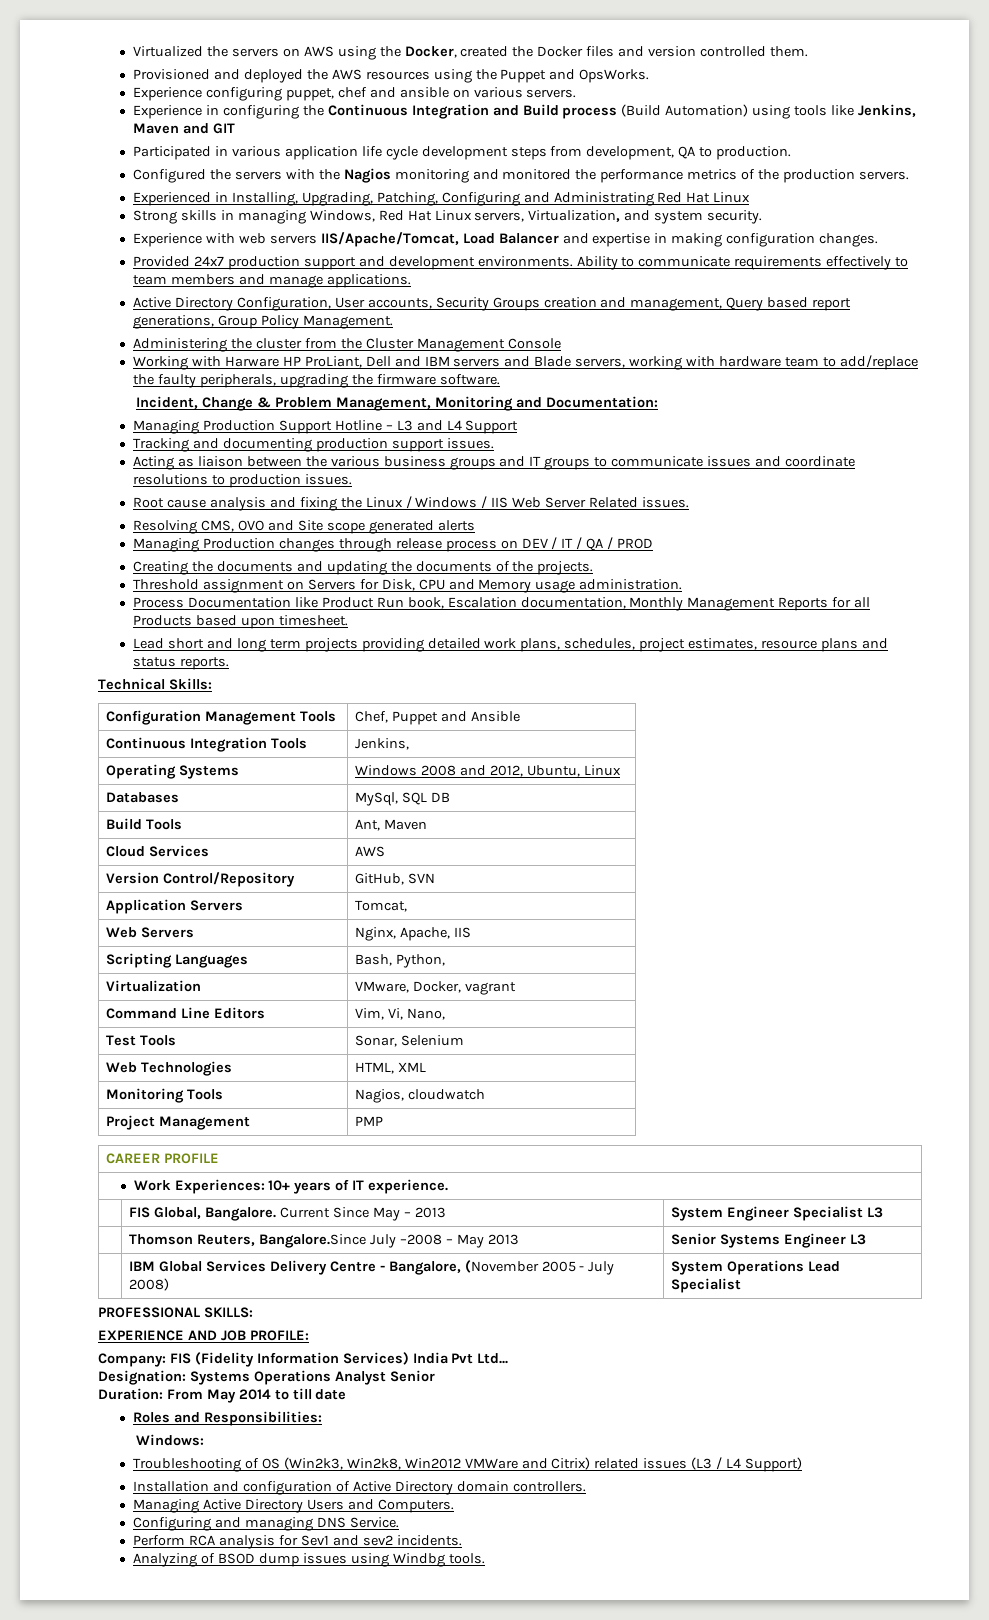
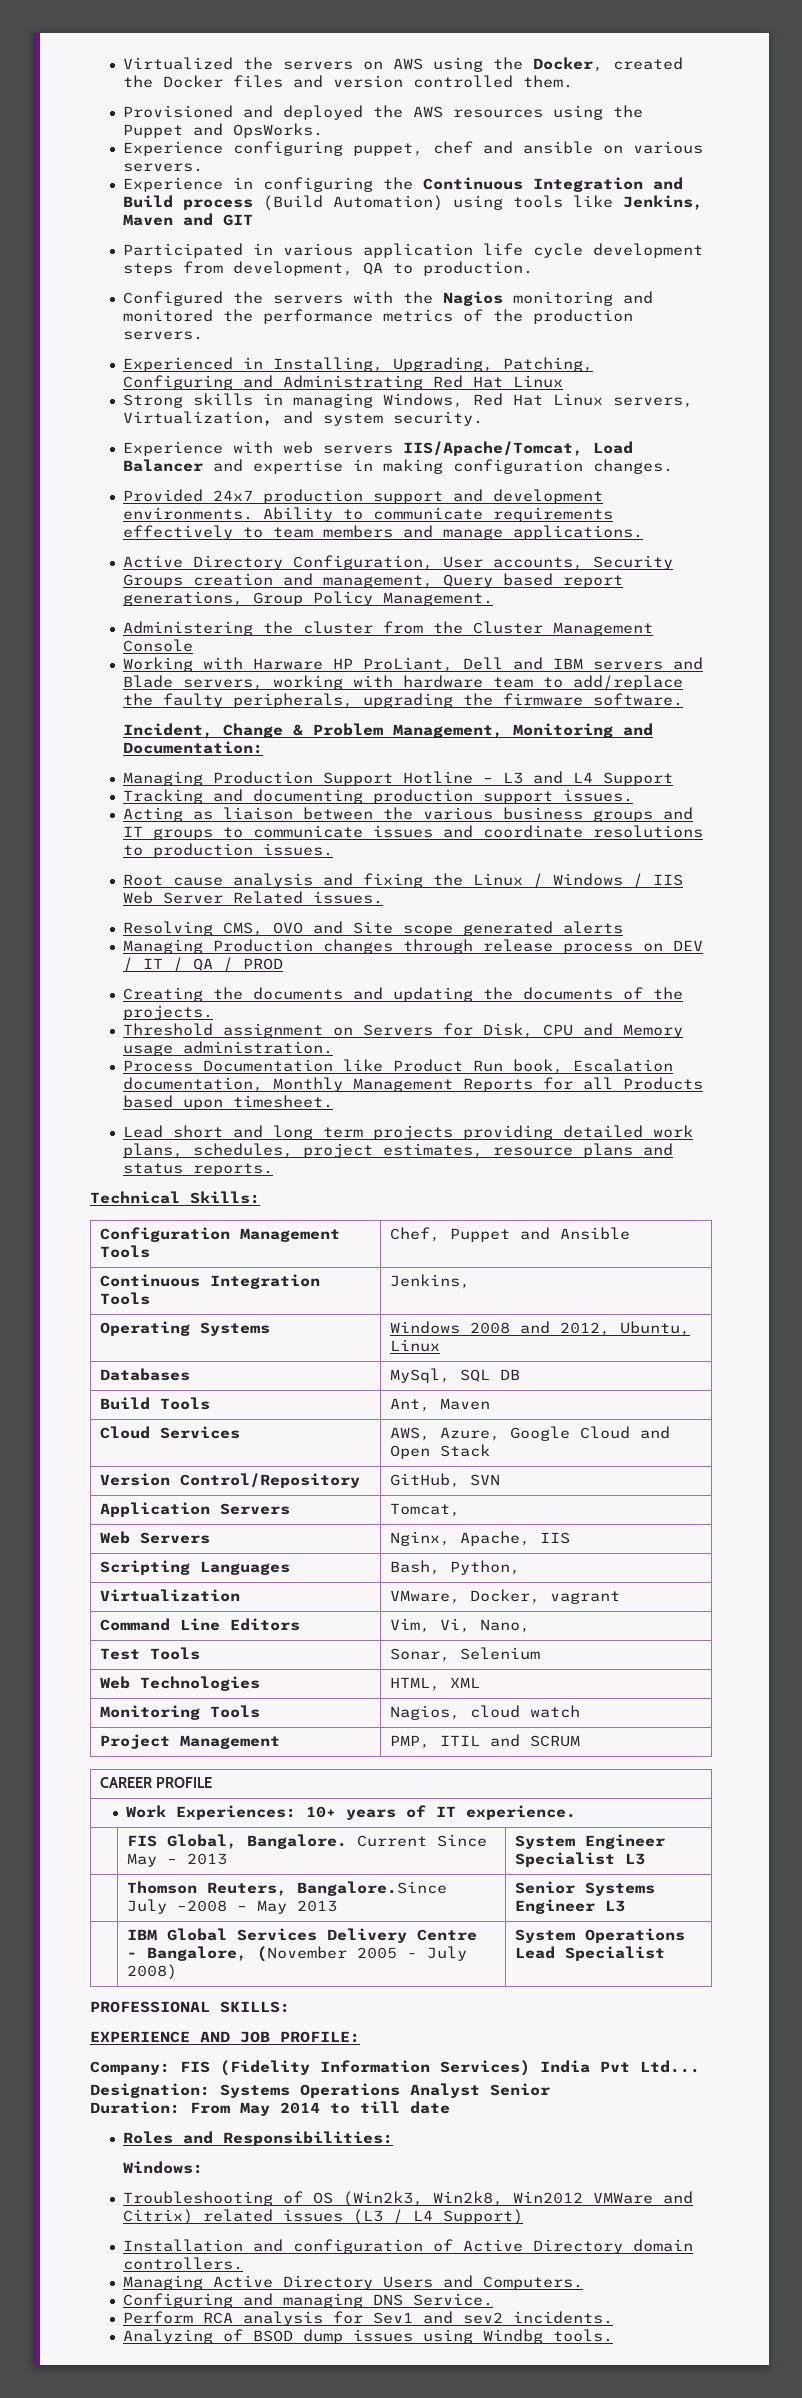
[355,846,386,857] AWS -> [389,1426,670,1441] [389,1444,490,1459] AWS, Azure, Google Cloud and Open Stack
[408,1089,486,1100] cloudwatch -> [469,1705,580,1718] cloud watch
[355,1116,384,1126] PMP -> [389,1734,580,1749] PMP, ITIL and SCRUM

